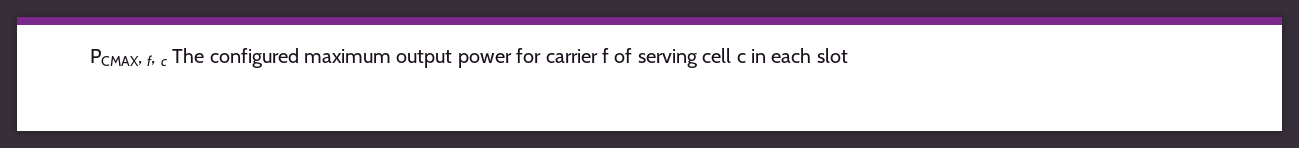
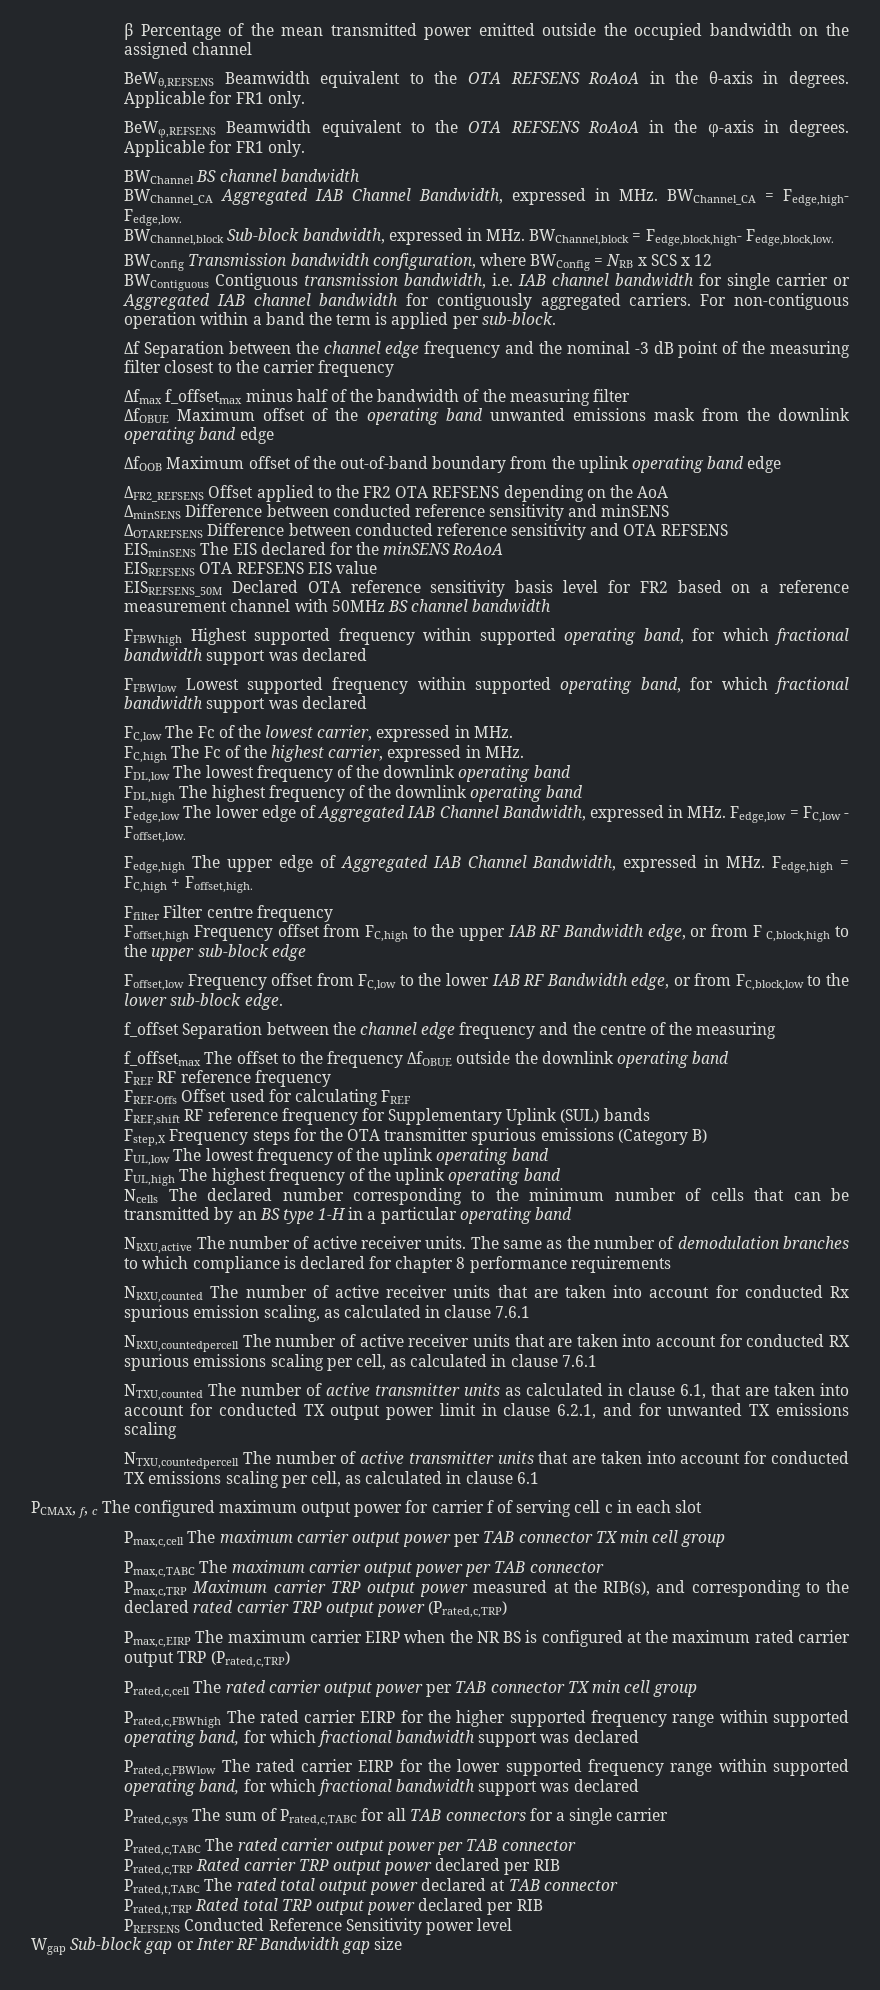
(90, 57) none -> [124,23,849,40] [124,42,253,59] [124,71,850,89] [124,91,305,108] [124,120,849,138] [124,140,305,157] [124,169,360,184] [124,188,849,206] [124,209,183,226] [124,228,834,246] [124,253,713,271] [124,273,851,291] [123,293,850,310] [124,312,556,329] [124,341,851,358] [124,360,395,377] [124,389,631,406] [124,408,851,425] [124,427,274,444] [124,456,782,473] [124,485,669,502] [124,504,670,521] [124,523,728,540] [124,542,504,557] [124,561,377,576] [124,580,850,597] [124,599,552,613] [124,628,849,646] [124,648,367,665] [124,677,849,694] [124,696,367,713] [124,725,513,743] [124,745,524,763] [124,765,571,783] [124,785,583,803] [124,805,849,823] [124,826,187,843] [124,855,849,873] [124,876,253,893] [124,905,333,922] [124,924,849,942] [124,944,306,961] [124,973,849,991] [124,993,283,1010] [124,1022,777,1039] [124,1051,730,1068] [124,1070,331,1087] [124,1089,412,1106] [124,1108,650,1126] [124,1128,708,1146] [124,1148,549,1166] [124,1168,561,1186] [124,1188,849,1205] [124,1207,573,1224] [124,1236,849,1254] [124,1256,671,1273] [124,1285,850,1303] [124,1305,531,1322] [124,1334,851,1352] [124,1354,597,1371] [124,1383,849,1401] [124,1403,849,1420] [124,1422,178,1439] [124,1451,850,1469] [124,1471,539,1488] β Percentage of the mean transmitted power emitted outside the occupied bandwidth on the assigned channel // BeWθ,REFSENS Beamwidth equivalent to the OTA REFSENS RoAoA in the θ-axis in degrees. Applicable for FR1 only. // BeWφ,REFSENS Beamwidth equivalent to the OTA REFSENS RoAoA in the φ-axis in degrees. Applicable for FR1 only. // BWChannel BS channel bandwidth // BWChannel_CA Aggregated IAB Channel Bandwidth, expressed in MHz. BWChannel_CA = Fedge,high- Fedge,low. // BWChannel,block Sub-block bandwidth, expressed in MHz. BWChannel,block = Fedge,block,high- Fedge,block,low. // BWConfig Transmission bandwidth configuration, where BWConfig = NRB x SCS x 12 // BWContiguous Contiguous transmission bandwidth, i.e. IAB channel bandwidth for single carrier or Aggregated IAB channel bandwidth for contiguously aggregated carriers. For non-contiguous operation within a band the term is applied per sub-block. // Δf Separation between the channel edge frequency and the nominal -3 dB point of the measuring filter closest to the carrier frequency // Δfmax f_offsetmax minus half of the bandwidth of the measuring filter // ΔfOBUE Maximum offset of the operating band unwanted emissions mask from the downlink operating band edge // ΔfOOB Maximum offset of the out-of-band boundary from the uplink operating band edge // ΔFR2_REFSENS Offset applied to the FR2 OTA REFSENS depending on the AoA // ΔminSENS Difference between conducted reference sensitivity and minSENS // ΔOTAREFSENS Difference between conducted reference sensitivity and OTA REFSENS // EISminSENS The EIS declared for the minSENS RoAoA // EISREFSENS OTA REFSENS EIS value // EISREFSENS_50M Declared OTA reference sensitivity basis level for FR2 based on a reference measurement channel with 50MHz BS channel bandwidth // FFBWhigh Highest supported frequency within supported operating band, for which fractional bandwidth support was declared // FFBWlow Lowest supported frequency within supported operating band, for which fractional bandwidth support was declared // FC,low The Fc of the lowest carrier, expressed in MHz. // FC,high The Fc of the highest carrier, expressed in MHz. // FDL,low The lowest frequency of the downlink operating band // FDL,high The highest frequency of the downlink operating band // Fedge,low The lower edge of Aggregated IAB Channel Bandwidth, expressed in MHz. Fedge,low = FC,low - Foffset,low. // Fedge,high The upper edge of Aggregated IAB Channel Bandwidth, expressed in MHz. Fedge,high = FC,high + Foffset,high. // Ffilter Filter centre frequency // Foffset,high Frequency offset from FC,high to the upper IAB RF Bandwidth edge, or from F C,block,high to the upper sub-block edge // Foffset,low Frequency offset from FC,low to the lower IAB RF Bandwidth edge, or from FC,block,low to the lower sub-block edge. // f_offset Separation between the channel edge frequency and the centre of the measuring // f_offsetmax The offset to the frequency ΔfOBUE outside the downlink operating band // FREF RF reference frequency // FREF-Offs Offset used for calculating FREF // FREF,shift RF reference frequency for Supplementary Uplink (SUL) bands // Fstep,X Frequency steps for the OTA transmitter spurious emissions (Category B) // FUL,low The lowest frequency of the uplink operating band // FUL,high The highest frequency of the uplink operating band // Ncells The declared number corresponding to the minimum number of cells that can be transmitted by an BS type 1-H in a particular operating band // NRXU,active The number of active receiver units. The same as the number of demodulation branches to which compliance is declared for chapter 8 performance requirements // NRXU,counted The number of active receiver units that are taken into account for conducted Rx spurious emission scaling, as calculated in clause 7.6.1 // NRXU,countedpercell The number of active receiver units that are taken into account for conducted RX spurious emissions scaling per cell, as calculated in clause 7.6.1 // NTXU,counted The number of active transmitter units as calculated in clause 6.1, that are taken into account for conducted TX output power limit in clause 6.2.1, and for unwanted TX emissions scaling // NTXU,countedpercell The number of active transmitter units that are taken into account for conducted TX emissions scaling per cell, as calculated in clause 6.1 //
(848, 55) none -> [124,1530,726,1548] [124,1560,604,1578] [124,1580,850,1598] [124,1600,508,1618] [124,1630,851,1648] [124,1651,290,1668] [124,1680,698,1698] [124,1710,849,1728] [124,1730,639,1747] [124,1759,849,1777] [124,1779,639,1796] [124,1808,669,1826] [124,1838,576,1856] [124,1858,560,1876] [124,1878,618,1896] [124,1898,543,1916] [124,1918,513,1935] [31,1937,403,1955] // Pmax,c,cell The maximum carrier output power per TAB connector TX min cell group // Pmax,c,TABC The maximum carrier output power per TAB connector // Pmax,c,TRP Maximum carrier TRP output power measured at the RIB(s), and corresponding to the declared rated carrier TRP output power (Prated,c,TRP) // Pmax,c,EIRP The maximum carrier EIRP when the NR BS is configured at the maximum rated carrier output TRP (Prated,c,TRP) // Prated,c,cell The rated carrier output power per TAB connector TX min cell group // Prated,c,FBWhigh The rated carrier EIRP for the higher supported frequency range within supported operating band, for which fractional bandwidth support was declared // Prated,c,FBWlow The rated carrier EIRP for the lower supported frequency range within supported operating band, for which fractional bandwidth support was declared // Prated,c,sys The sum of Prated,c,TABC for all TAB connectors for a single carrier // Prated,c,TABC The rated carrier output power per TAB connector // Prated,c,TRP Rated carrier TRP output power declared per RIB // Prated,t,TABC The rated total output power declared at TAB connector // Prated,t,TRP Rated total TRP output power declared per RIB // PREFSENS Conducted Reference Sensitivity power level // Wgap Sub-block gap or Inter RF Bandwidth gap size

